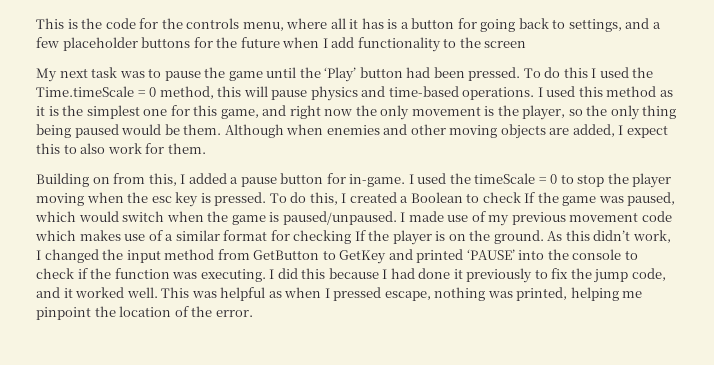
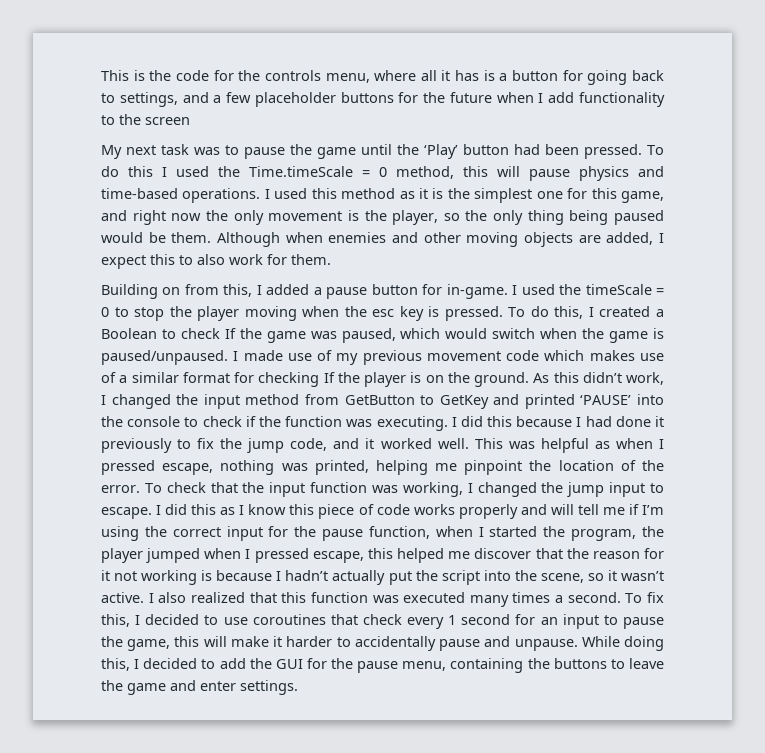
(253, 313) none -> [144,482,664,497] [101,504,664,519] [101,526,664,541] [101,548,664,563] [101,570,664,585] [101,592,665,607] [101,614,664,629] [101,636,664,651] [101,658,664,673] [101,680,298,695] To check that the input function was working, I changed the jump input to escape. I did this as I know this piece of code works properly and will tell me if I’m using the correct input for the pause function, when I started the program, the player jumped when I pressed escape, this helped me discover that the reason for it not working is because I hadn’t actually put the script into the scene, so it wasn’t active. I also realized that this function was executed many times a second. To fix this, I decided to use coroutines that check every 1 second for an input to pause the game, this will make it harder to accidentally pause and unpause. While doing this, I decided to add the GUI for the pause menu, containing the buttons to leave the game and enter settings.

